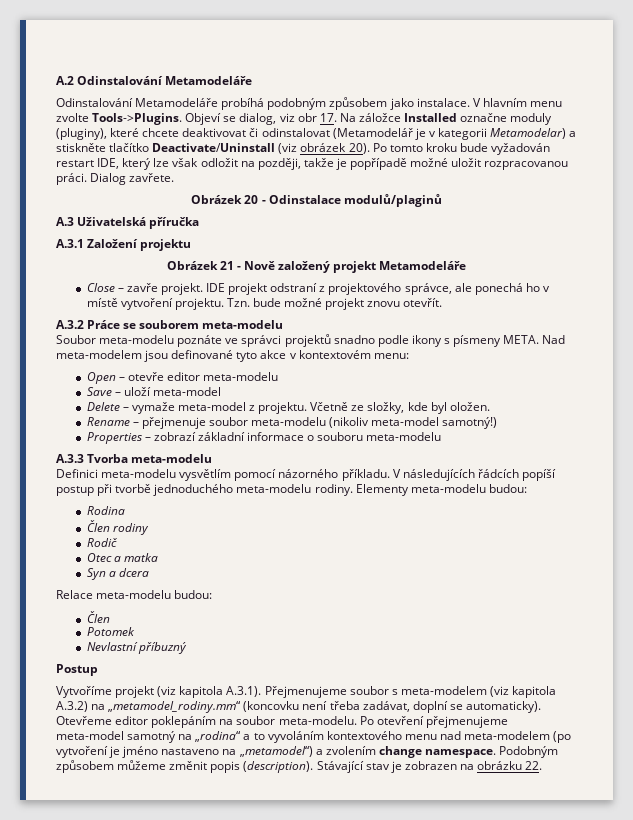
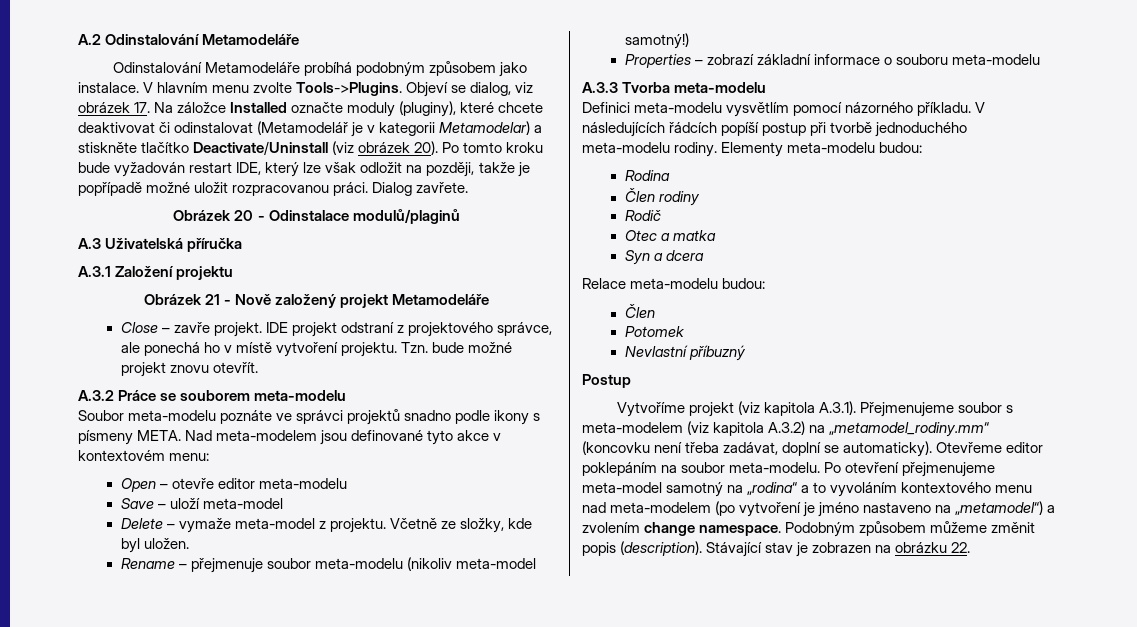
[297,113,317,122] obr -> [78,102,130,113] obrázek
[460,113,508,122] označne -> [291,102,344,113] označte
[449,402,490,411] oložen. -> [143,538,189,549] uložen.

